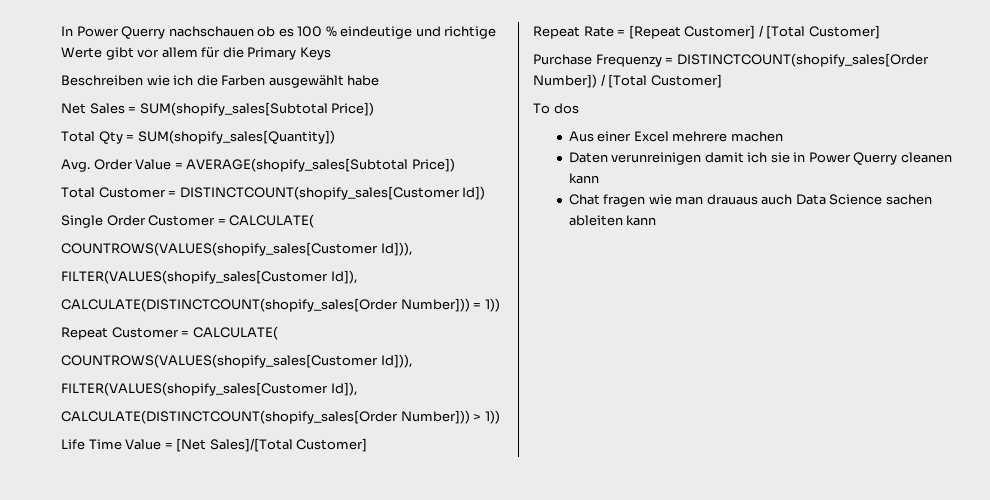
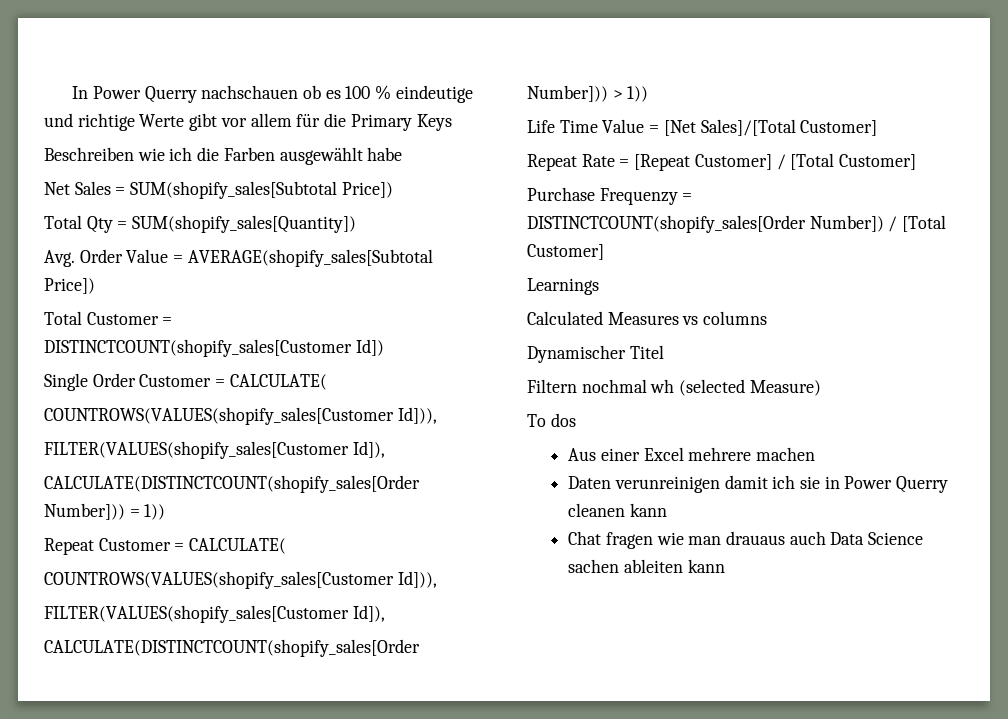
(722, 81) none -> [527,278,599,295] [527,311,768,325] [527,345,664,363] [527,379,821,396] // Learnings // Calculated Measures vs columns // Dynamischer Titel // Filtern nochmal wh (selected Measure)

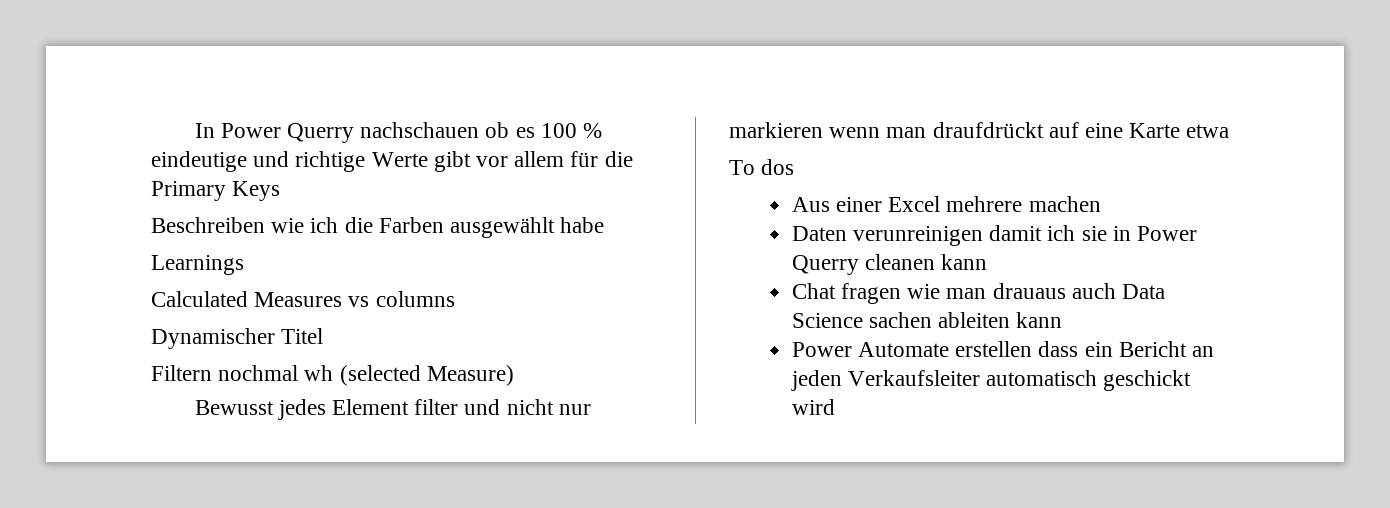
[44,181,393,199] [44,215,357,233] [44,249,433,267] [44,278,95,294] [44,311,173,325] [44,339,384,357] [44,373,327,391] [44,407,437,425] [44,441,385,459] [44,475,420,493] [44,503,166,520] [44,538,287,555] [44,571,437,589] [44,605,385,623] [44,639,420,657] [527,85,649,102] [527,119,878,136] [527,153,917,171] [527,187,693,205] [527,215,947,233] [527,244,604,260] // Net Sales = SUM(shopify_sales[Subtotal Price]) // Total Qty = SUM(shopify_sales[Quantity]) // Avg. Order Value = AVERAGE(shopify_sales[Subtotal Price]) // Total Customer = DISTINCTCOUNT(shopify_sales[Customer Id]) // Single Order Customer = CALCULATE( // COUNTROWS(VALUES(shopify_sales[Customer Id])), // FILTER(VALUES(shopify_sales[Customer Id]), // CALCULATE(DISTINCTCOUNT(shopify_sales[Order Number])) = 1)) // Repeat Customer = CALCULATE( // COUNTROWS(VALUES(shopify_sales[Customer Id])), // FILTER(VALUES(shopify_sales[Customer Id]), // CALCULATE(DISTINCTCOUNT(shopify_sales[Order Number])) > 1)) // Life Time Value = [Net Sales]/[Total Customer] // Repeat Rate = [Repeat Customer] / [Total Customer] // Purchase Frequenzy = DISTINCTCOUNT(shopify_sales[Order Number]) / [Total Customer] -> (605, 225) none
(821, 388) none -> [194,399,591,420] [729,122,1230,138] // Bewusst jedes Element filter und nicht nur markieren wenn man draufdrückt auf eine Karte etwa
(725, 566) none -> [791,341,1214,357] [790,370,1192,391] [791,399,835,415] // Power Automate erstellen dass ein Bericht an jeden Verkaufsleiter automatisch geschickt wird

